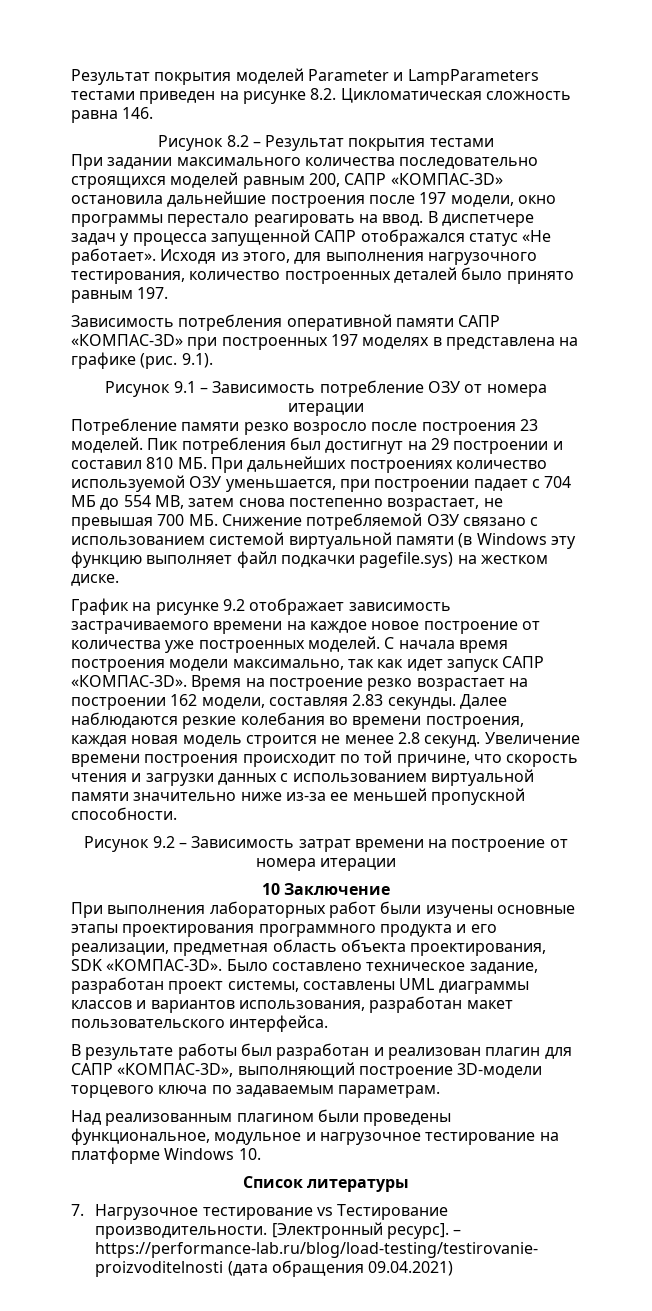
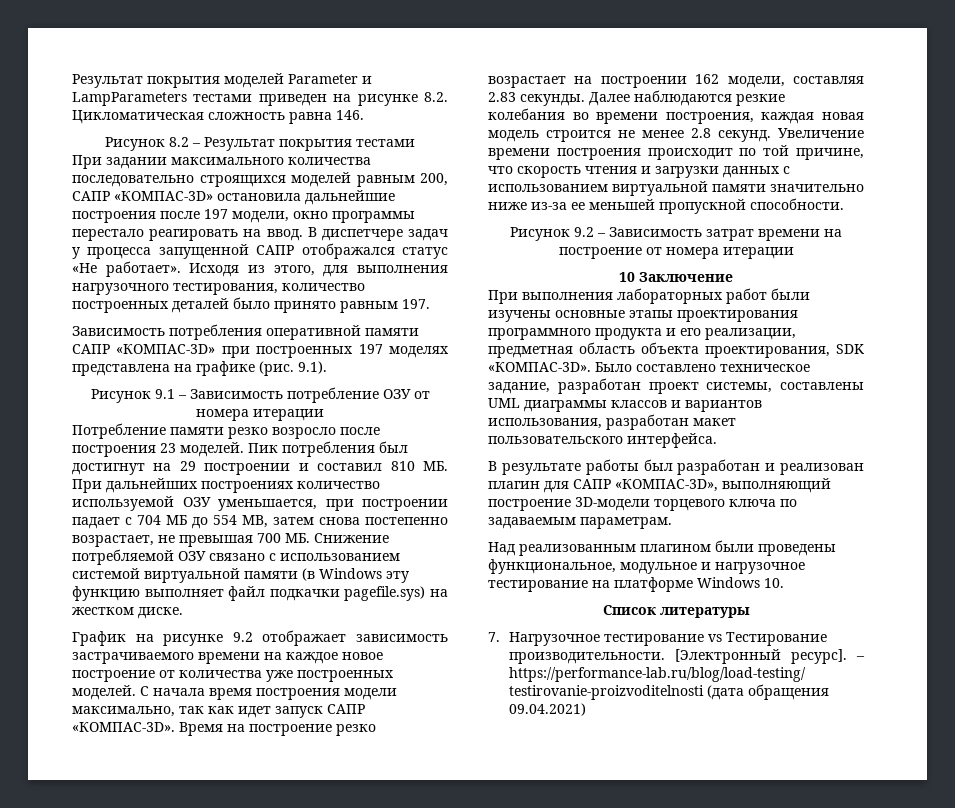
[432,337,442,346] в -> (449, 352) none

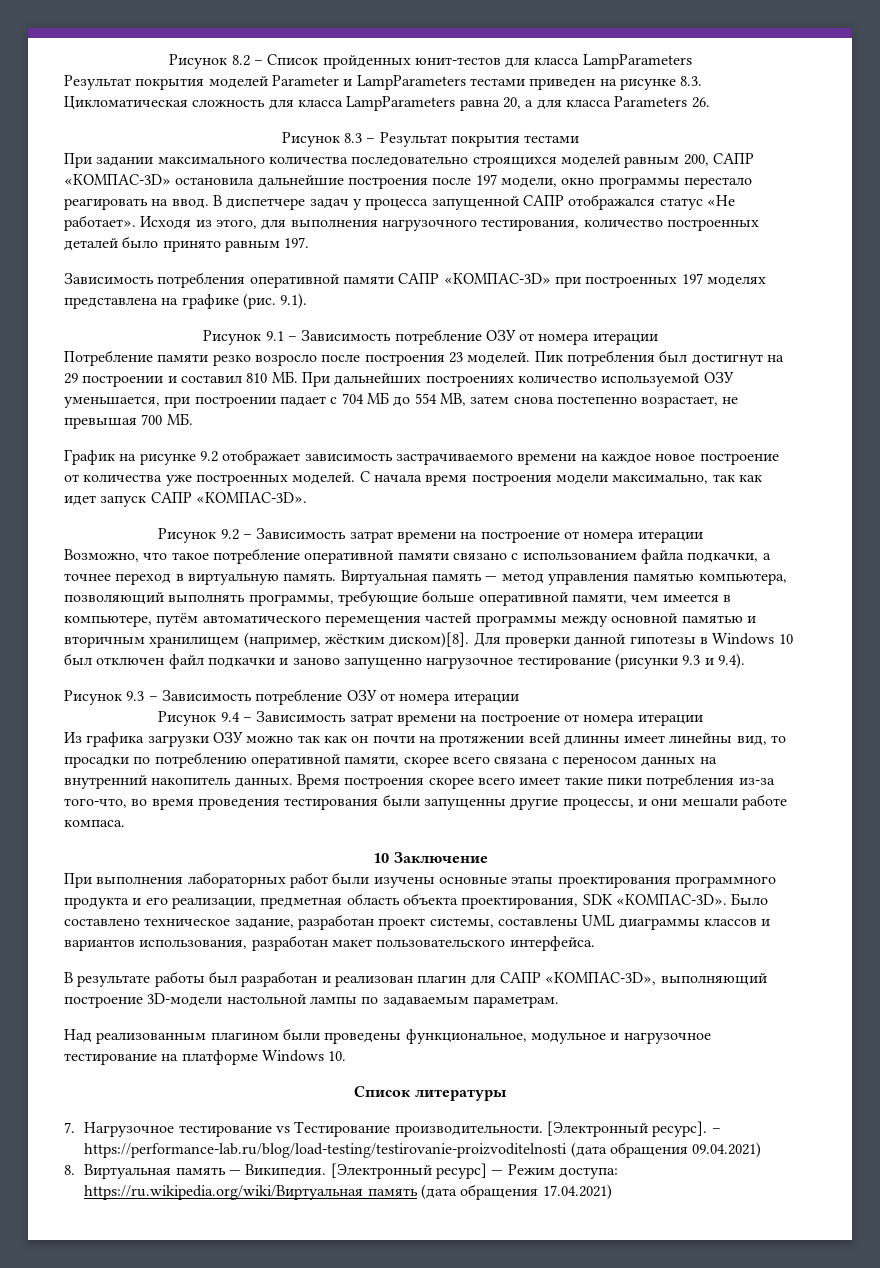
(72, 81) none -> [169,54,692,69] Рисунок 8.2 – Список пройденных юнит-тестов для класса LampParameters //
[423,92,448,102] 8.2. -> [680,76,703,86] 8.3.
[289,110,364,124] [105,137,189,151] равна 146. // Рисунок 8.2 -> [268,96,710,111] [281,132,363,147] для класса LampParameters равна 20, а для класса Parameters 26. // Рисунок 8.3
[314,533,389,543] [72,549,400,565] [72,568,409,583] [72,586,448,601] [72,607,183,619] Снижение потребляемой ОЗУ связано с использованием системой виртуальной памяти (в Windows эту функцию выполняет файл подкачки pagefile.sys) на жестком диске. -> (193, 419) none
[179,722,376,736] [488,74,864,88] [488,90,785,106] [488,108,864,124] [488,128,864,142] [488,145,864,160] [488,166,790,178] [488,181,864,196] [488,198,844,214] Время на построение резко возрастает на построении 162 модели, составляя 2.83 секунды. Далее наблюдаются резкие колебания во времени построения, каждая новая модель строится не менее 2.8 секунд. Увеличение времени построения происходит по той причине, что скорость чтения и загрузки данных с использованием виртуальной памяти значительно ниже из-за ее меньшей пропускной способности. -> (307, 497) none
(794, 253) none -> [64,548,771,564] [64,570,787,585] [64,590,731,606] [64,613,756,627] [64,632,793,648] [64,653,745,669] [64,689,519,705] [158,711,703,726] [64,732,787,747] [64,752,717,768] [64,773,775,789] [64,794,787,810] [64,820,125,827] // Возможно, что такое потребление оперативной памяти связано с использованием файла подкачки, а точнее переход в виртуальную память. Виртуальная память — метод управления памятью компьютера, позволяющий выполнять программы, требующие больше оперативной памяти, чем имеется в компьютере, путём автоматического перемещения частей программы между основной памятью и вторичным хранилищем (например, жёстким диском)[8]. Для проверки данной гипотезы в Windows 10 был отключен файл подкачки и заново запущенно нагрузочное тестирование (рисунки 9.3 и 9.4). // Рисунок 9.3 – Зависимость потребление ОЗУ от номера итерации // Рисунок 9.4 – Зависимость затрат времени на построение от номера итерации // Из графика загрузки ОЗУ можно так как он почти на протяжении всей длинны имеет линейны вид, то просадки по потреблению оперативной памяти, скорее всего связана с переносом данных на внутренний накопитель данных. Время построения скорее всего имеет такие пики потребления из-за того-что, во время проведения тестирования были запущенны другие процессы, и они мешали работе компаса.
[654,499,776,511] торцевого ключа -> [226,994,357,1004] настольной лампы
(587, 709) none -> [64,1163,618,1179] [84,1184,612,1200] // 8. Виртуальная память — Википедия. [Электронный ресурс] — Режим доступа: https://ru.wikipedia.org/wiki/Виртуальная память (дата обращения 17.04.2021)

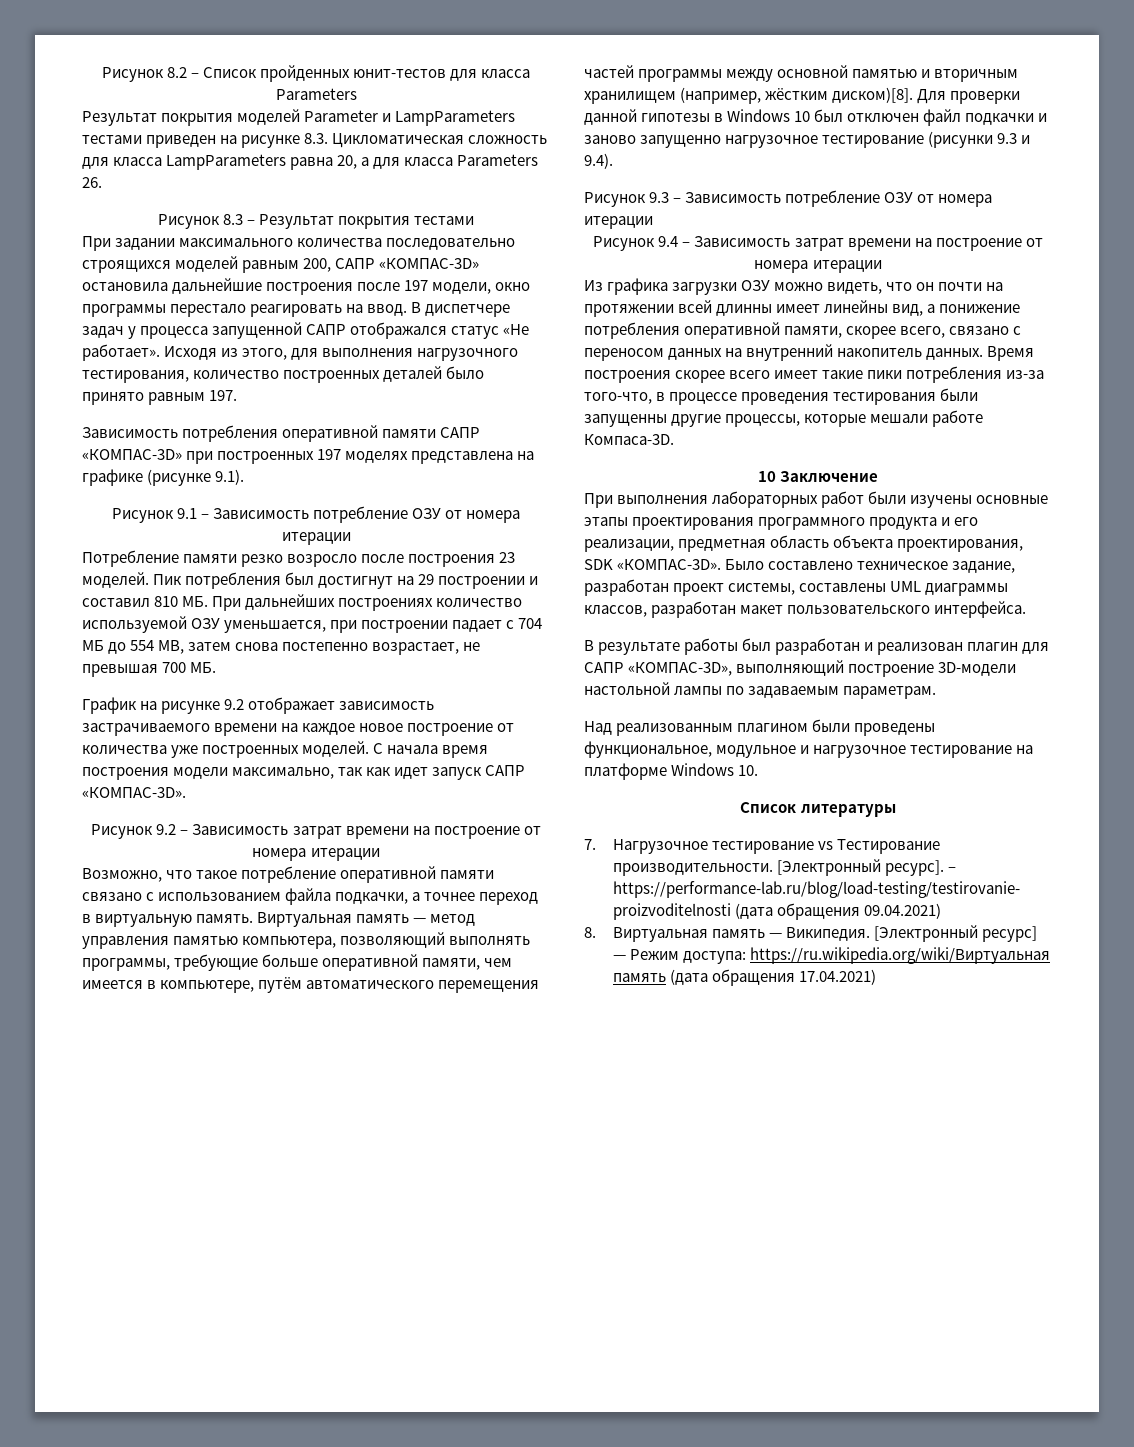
[582,54,692,69] LampParameters -> [275,88,357,100] Parameters
[242,293,276,309] (рис. -> [147,469,212,486] (рисунке
[297,735,347,743] так как -> [827,282,913,294] видеть, что
[771,735,787,743] [64,752,247,768] то просадки по потреблению -> [927,304,1021,313] [584,322,680,339] а понижение потребления
[452,756,549,764] всего связана -> [900,326,1010,338] всего, связано
[131,798,194,810] во время -> [656,392,738,405] в процессе
[637,799,678,806] и они -> [804,414,867,427] которые
[64,820,125,827] компаса. -> [584,434,674,445] Компаса-3D.
[703,918,771,926] [64,939,248,951] классов и вариантов использования, -> [584,605,647,617] классов,

